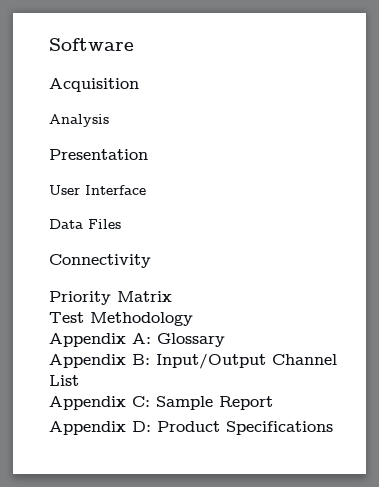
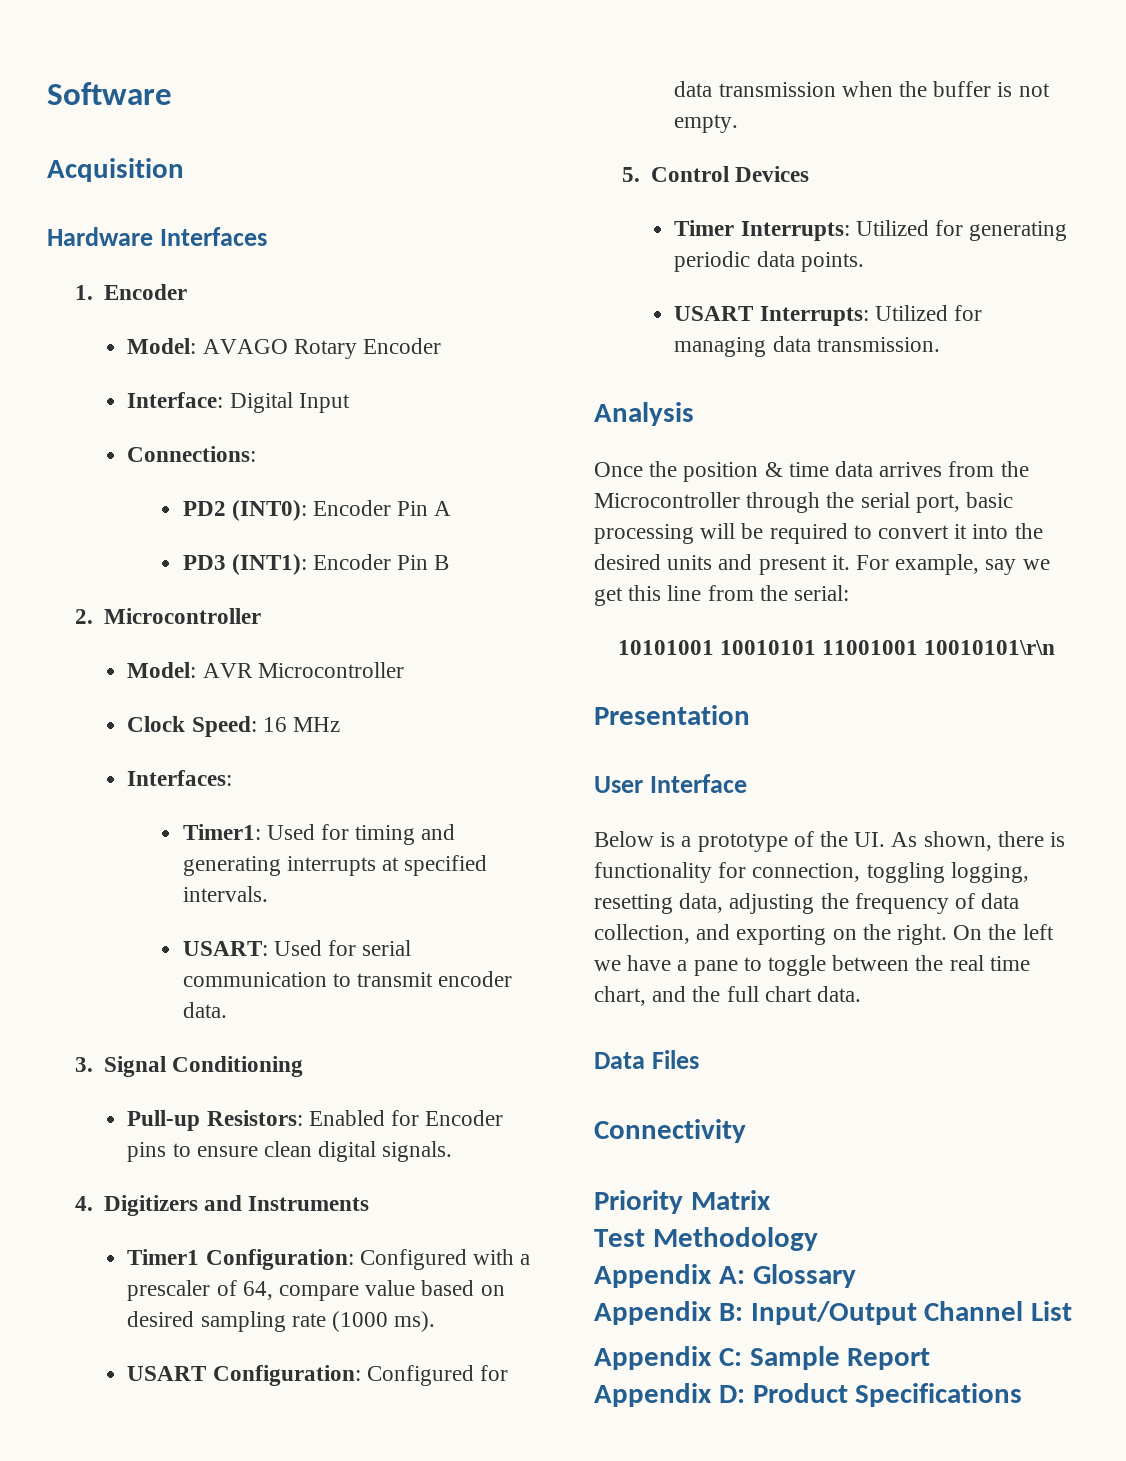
[49,114,109,127] [49,149,148,160] [49,185,146,195] Analysis // Presentation // User Interface -> [47,227,268,246] [74,284,188,300] [127,338,442,359] [127,392,350,413] [127,446,257,462] [182,500,452,521] [182,554,450,575] [74,608,262,624] [127,662,404,678] [127,716,341,737] [127,770,233,786] [182,824,456,845] [182,855,488,876] [182,886,268,902] [182,940,412,956] [182,971,513,987] [182,1002,227,1018] [74,1056,304,1077] [127,1110,504,1131] [127,1141,453,1162] [74,1195,370,1216] [127,1249,531,1270] [127,1280,505,1301] [127,1311,436,1332] [127,1365,509,1386] [674,81,1050,97] [674,114,739,133] [621,166,810,182] [674,220,1068,241] [674,251,864,272] [674,305,983,326] [674,336,940,357] [594,402,694,426] [594,461,1029,482] [594,492,1014,513] [594,523,1043,544] [594,554,1050,575] [594,585,850,606] [617,640,1056,655] [594,705,750,725] [594,774,748,793] [594,831,1066,852] [594,862,1029,883] [594,893,1020,914] [594,924,1054,945] [594,955,1030,976] [594,986,862,1006] Hardware Interfaces // 1. Encoder // Model: AVAGO Rotary Encoder // Interface: Digital Input // Connections: // PD2 (INT0): Encoder Pin A // PD3 (INT1): Encoder Pin B // 2. Microcontroller // Model: AVR Microcontroller // Clock Speed: 16 MHz // Interfaces: // Timer1: Used for timing and generating interrupts at specified intervals. // USART: Used for serial communication to transmit encoder data. // 3. Signal Conditioning // Pull-up Resistors: Enabled for Encoder pins to ensure clean digital signals. // 4. Digitizers and Instruments // Timer1 Configuration: Configured with a prescaler of 64, compare value based on desired sampling rate (1000 ms). // USART Configuration: Configured for data transmission when the buffer is not empty. // 5. Control Devices // Timer Interrupts: Utilized for generating periodic data points. // USART Interrupts: Utilized for managing data transmission. // Analysis // Once the position & time data arrives from the Microcontroller through the serial port, basic processing will be required to convert it into the desired units and present it. For example, say we get this line from the serial: // 10101001 10010101 11001001 10010101\r\n // Presentation // User Interface // Below is a prototype of the UI. As shown, there is functionality for connection, toggling logging, resetting data, adjusting the frequency of data collection, and exporting on the right. On the left we have a pane to toggle between the real time chart, and the full chart data.

